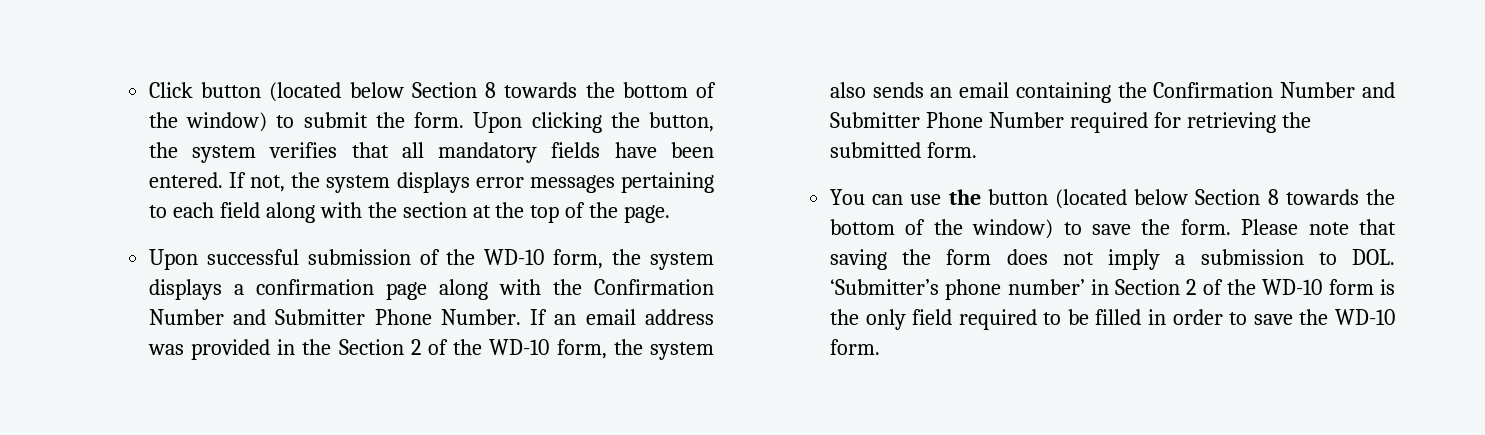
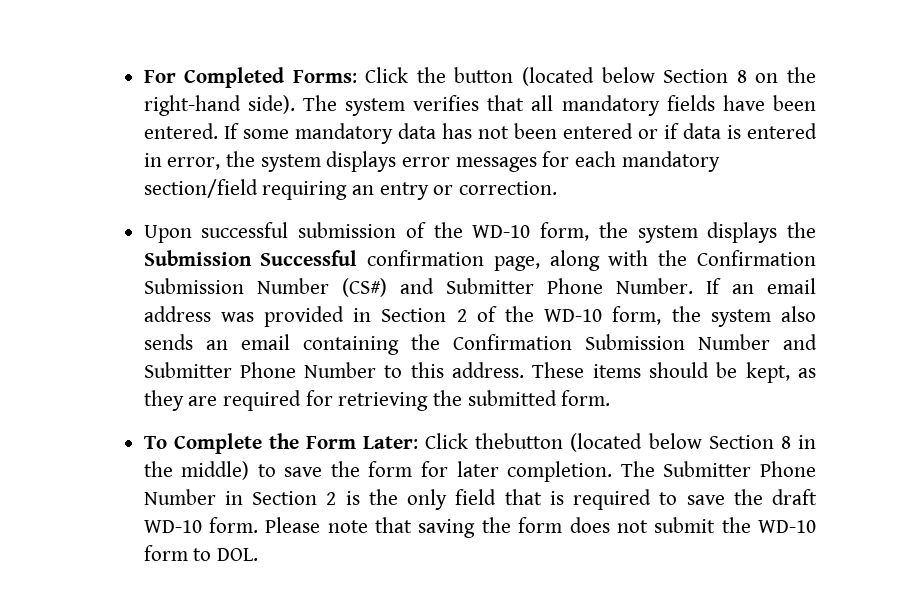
[148,82,716,102] [148,112,714,133] [148,142,178,158] Click button (located below Section 8 towards the bottom of the window) to submit the form. Upon clicking the button, the -> [143,67,816,88] [143,95,337,116] For Completed Forms: Click the button (located below Section 8 on the right-hand side). The
[250,175,286,192] not, -> [242,123,818,144] [143,153,221,170] some mandatory data has not been entered or if data is entered in error,
[621,172,714,193] [148,202,671,223] pertaining to each field along with the section at the top of the page. -> [542,151,720,172] [143,179,557,200] for each mandatory section/field requiring an entry or correction.
[233,279,427,300] a confirmation page -> [786,222,816,238] [143,250,540,271] the Submission Successful confirmation page,
[148,309,224,325] Number -> [143,278,387,297] Submission Number (CS#)
[302,339,332,355] the -> (372, 315) none
(1274, 90) none -> [584,334,685,350] Submission
(1064, 120) none -> [384,362,816,383] [143,390,218,411] to this address. These items should be kept, as they are
[829,189,1395,209] [829,219,1171,239] You can use the button (located below Section 8 towards the bottom of the window) to save the -> [143,433,816,454] [143,461,816,482] [143,489,817,510] [143,520,202,533] To Complete the Form Later: Click thebutton (located below Section 8 in the middle) to save the form for later completion. The Submitter Phone Number in Section 2 is the only field that is required to save the draft WD-10
[1108,249,1395,270] [829,279,1395,300] [829,309,1395,330] [829,339,880,355] imply a submission to DOL. ‘Submitter’s phone number’ in Section 2 of the WD-10 form is the only field required to be filled in order to save the WD-10 form. -> [654,517,817,533] [143,545,258,561] submit the WD-10 form to DOL.

